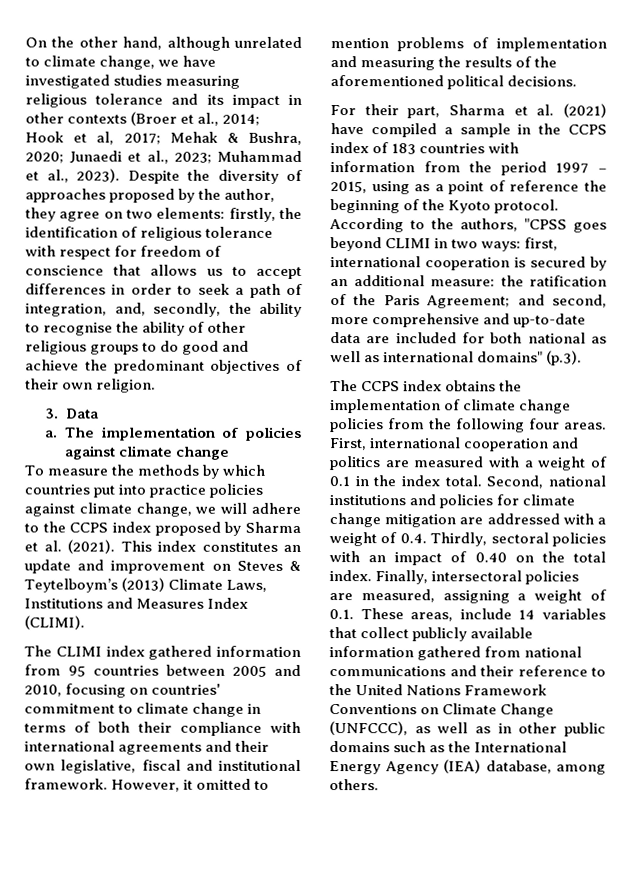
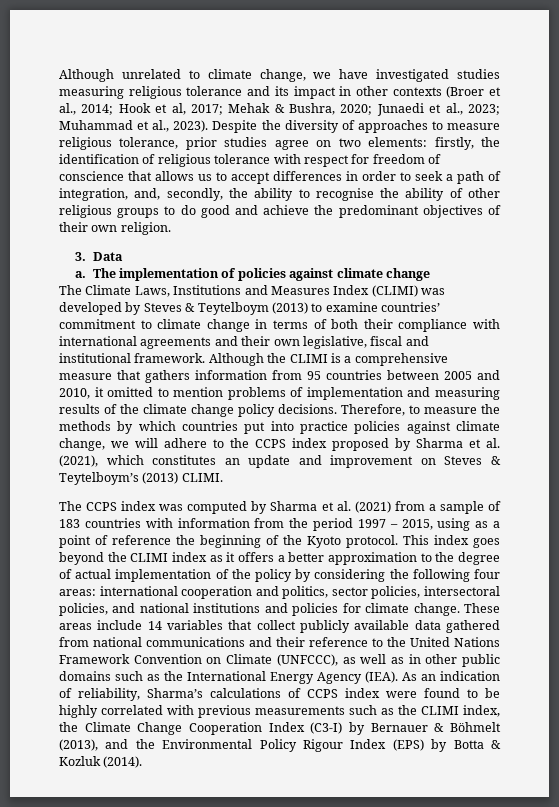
[25,36,230,51] On the other hand, although -> [59,69,114,82] Although
[109,188,276,203] [25,207,56,222] proposed by the author, they -> [431,121,501,130] [59,137,268,150] to measure religious tolerance, prior studies
[24,465,44,476] To -> [59,285,445,297] [59,302,440,315] [59,319,501,332] [59,336,429,349] [59,353,448,366] [59,370,500,383] [59,387,500,400] [59,404,420,417] The Climate Laws, Institutions and Measures Index (CLIMI) was developed by Steves & Teytelboym (2013) to examine countries’ commitment to climate change in terms of both their compliance with international agreements and their own legislative, fiscal and institutional framework. Although the CLIMI is a comprehensive measure that gathers information from 95 countries between 2005 and 2010, it omitted to mention problems of implementation and measuring results of the climate change policy decisions. Therefore, to
[67,539,196,554] (2021). This index -> [59,455,144,467] (2021), which
[168,578,268,592] [24,597,249,609] [24,615,85,630] [24,645,301,660] [24,664,301,677] [24,683,222,698] [24,702,262,717] [24,721,301,736] [24,740,270,755] [24,759,301,774] [24,778,270,792] [330,37,607,52] [330,56,558,71] [330,75,578,90] [330,103,607,119] [330,123,607,138] [330,142,369,154] Climate Laws, Institutions and Measures Index (CLIMI). // The CLIMI index gathered information from 95 countries between 2005 and 2010, focusing on countries' commitment to climate change in terms of both their compliance with international agreements and their own legislative, fiscal and institutional framework. However, it omitted to mention problems of implementation and measuring the results of the aforementioned political decisions. // For their part, Sharma et al. (2021) have compiled a sample in the CCPS index -> [181,473,223,482] [59,501,484,514] CLIMI. // The CCPS index was computed by Sharma et al. (2021) from a sample
[329,218,607,233] [330,237,559,252] [330,256,607,271] [330,275,607,287] [330,294,607,309] [330,313,587,328] [330,332,607,344] [330,350,583,366] [330,380,523,392] [330,399,572,414] [330,418,425,433] According to the authors, "CPSS goes beyond CLIMI in two ways: first, international cooperation is secured by an additional measure: the ratification of the Paris Agreement; and second, more comprehensive and up-to-date data are included for both national as well as international domains" (p.3). // The CCPS index obtains the implementation of climate change policies from -> [403,535,500,548] [59,552,500,565] [59,569,386,582] This index goes beyond the CLIMI index as it offers a better approximation to the degree of actual implementation of the policy by considering
[564,422,607,430] [329,438,367,451] areas. First, -> [59,589,96,596] areas:
[329,456,607,471] [329,475,544,489] politics are measured with a weight of 0.1 in the index total. Second, -> [282,586,500,599] [59,603,136,616] politics, sector policies, intersectoral policies, and
[329,513,606,528] [329,532,606,547] [329,551,606,566] [329,570,580,585] [329,589,607,604] [329,608,454,622] change mitigation are addressed with a weight of 0.4. Thirdly, sectoral policies with an impact of 0.40 on the total index. Finally, intersectoral policies are measured, assigning a weight of 0.1. These areas, -> [413,603,501,616] [59,623,92,630] change. These areas
[329,646,414,658] information -> [414,620,441,630] data
[329,704,417,715] Conventions -> [133,654,202,664] Convention
[500,703,555,718] Change -> (273, 659) none
[443,759,606,775] [329,779,379,791] (IEA) database, among others. -> [365,671,500,683] [59,688,500,701] [59,705,500,718] [59,722,502,735] [59,739,501,752] [59,756,143,768] (IEA). As an indication of reliability, Sharma’s calculations of CCPS index were found to be highly correlated with previous measurements such as the CLIMI index, the Climate Change Cooperation Index (C3-I) by Bernauer & Böhmelt (2013), and the Environmental Policy Rigour Index (EPS) by Botta & Kozluk (2014).

